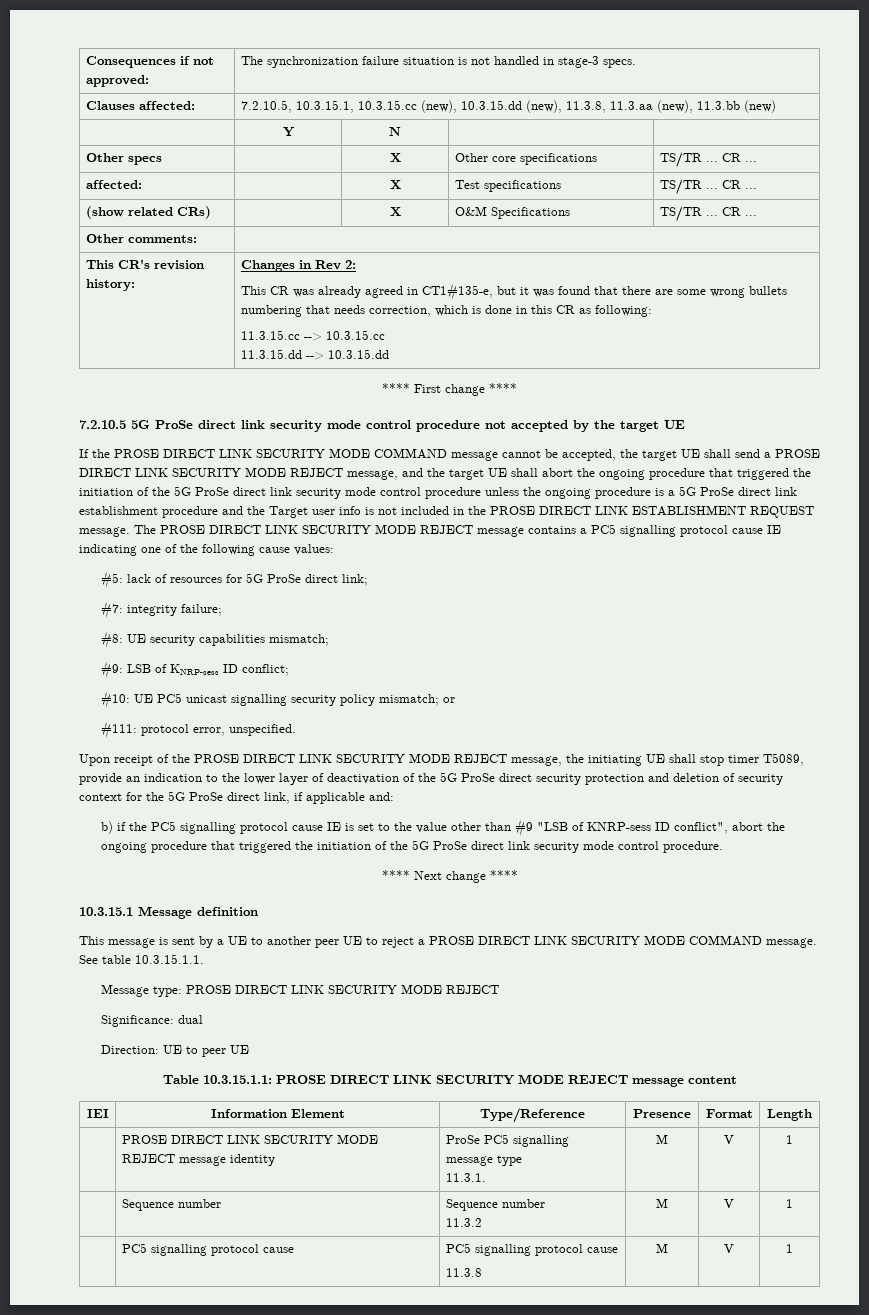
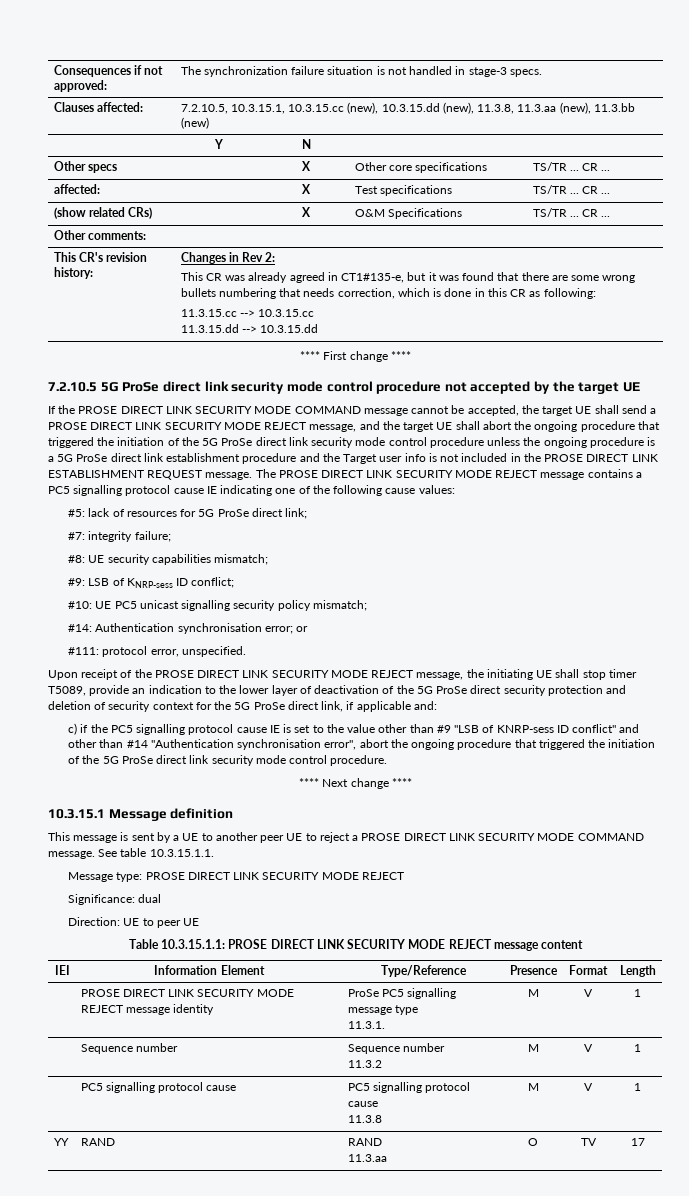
(440, 700) none -> [68,623,293,634] // #14: Authentication synchronisation error;
[101,821,114,834] b) -> [68,723,78,735] c)
[674,822,729,834] conflict", -> [572,724,640,733] [68,739,357,750] conflict" and other than #14 "Authentication synchronisation error",
(793, 1248) none -> [53,1138,69,1146] [80,1138,115,1146] [347,1138,382,1146] [347,1154,387,1162] [528,1138,538,1146] [580,1138,597,1146] [630,1138,645,1146] // YY | RAND | RAND // 11.3.aa | O | TV | 17

